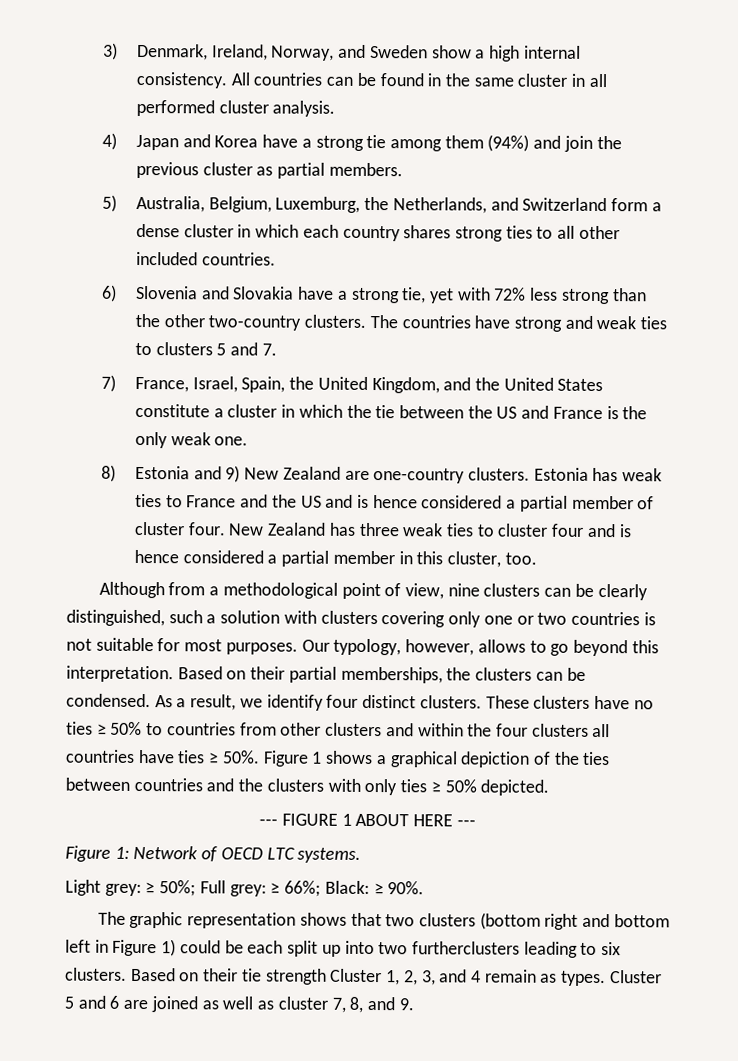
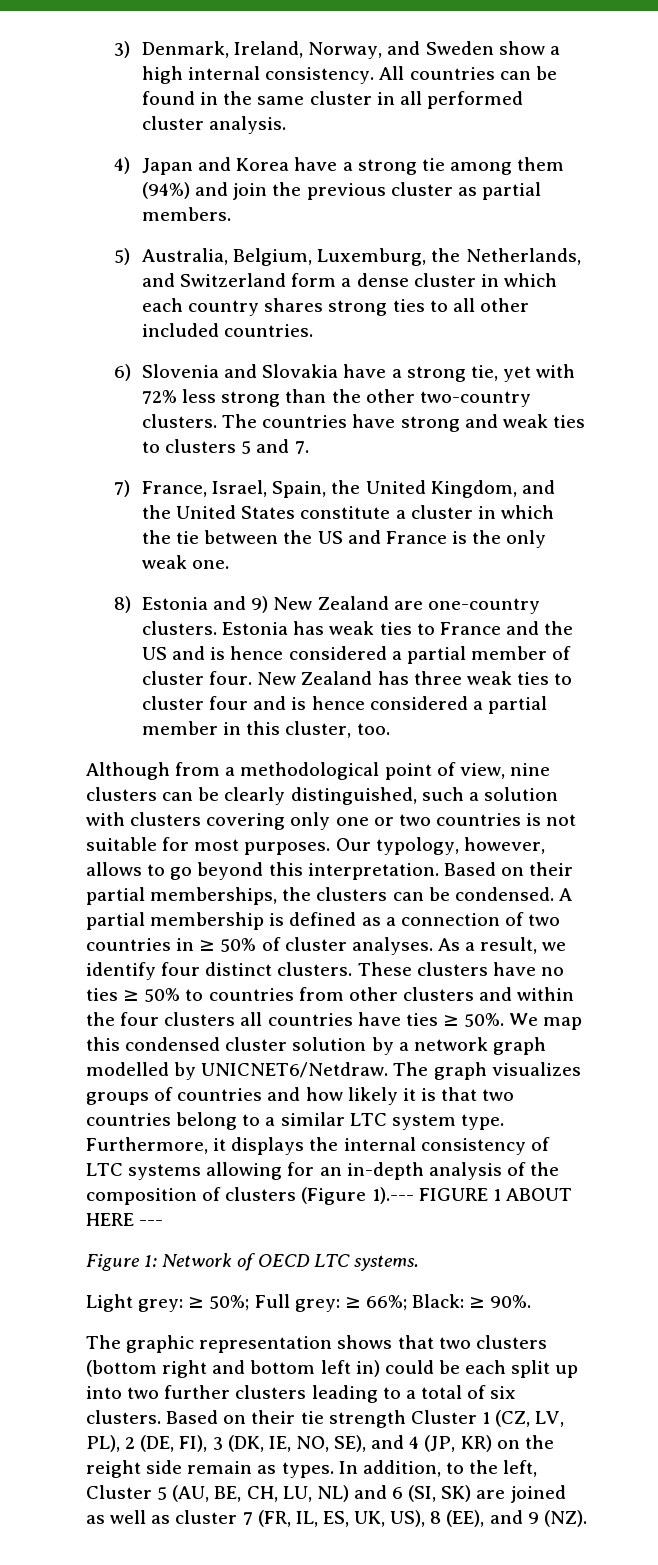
(151, 700) none -> [558,888,572,901] [86,912,561,930] [86,937,433,955] A partial membership is defined as a connection of two countries in ≥ 50% of cluster analyses.
[262,750,611,768] [65,777,550,796] [259,818,279,826] Figure 1 shows a graphical depiction of the ties between countries and the clusters with only ties ≥ 50% depicted. // --- -> [509,1013,583,1030] [86,1037,546,1055] [86,1062,581,1080] [86,1087,515,1105] [86,1112,504,1130] [86,1137,550,1155] [86,1162,560,1180] [86,1187,414,1205] We map this condensed cluster solution by a network graph modelled by UNICNET6/Netdraw. The graph visualizes groups of countries and how likely it is that two countries belong to a similar LTC system type. Furthermore, it displays the internal consistency of LTC systems allowing for an in-depth analysis of the composition of clusters (Figure 1).---
[94,939,177,957] in Figure 1) -> [355,1360,380,1377] in)
[411,941,598,958] furtherclusters leading to -> [164,1385,487,1403] further clusters leading to a total of
[386,969,662,987] [64,995,120,1009] 1, 2, 3, and 4 remain as types. Cluster 5 and 6 -> [481,1410,565,1427] [86,1435,554,1452] [86,1460,538,1478] [86,1485,472,1502] 1 (CZ, LV, PL), 2 (DE, FI), 3 (DK, IE, NO, SE), and 4 (JP, KR) on the reight side remain as types. In addition, to the left, Cluster 5 (AU, BE, CH, LU, NL) and 6 (SI, SK)
[331,996,414,1013] 7, 8, and 9. -> [242,1510,587,1527] 7 (FR, IL, ES, UK, US), 8 (EE), and 9 (NZ).

